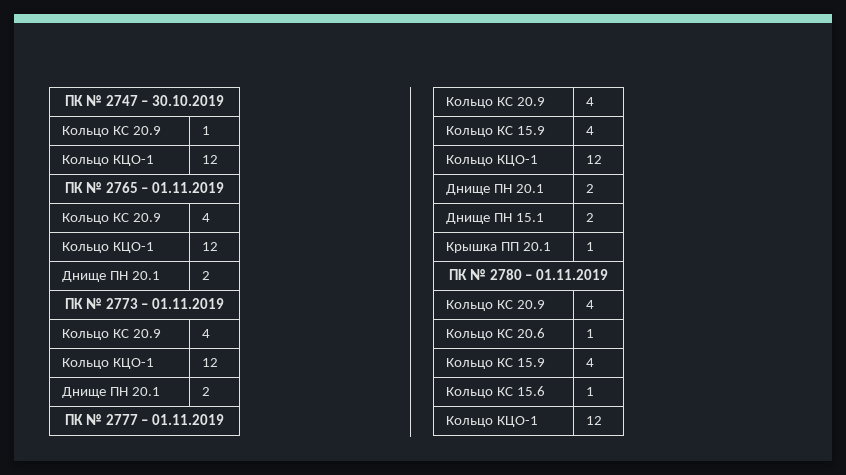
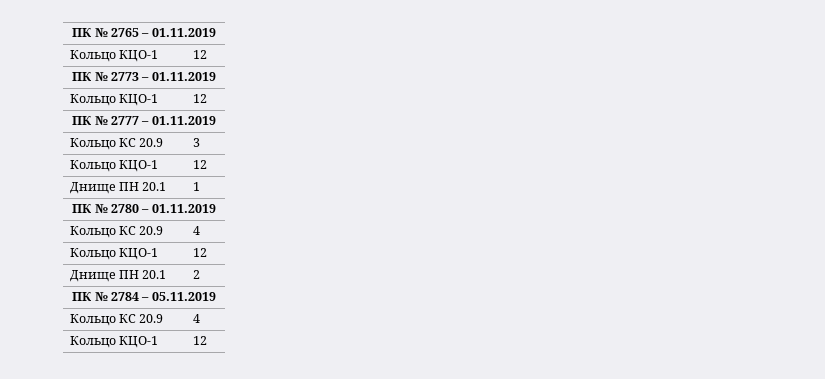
[64,95,225,106] [61,126,161,137] [201,126,210,135] [61,155,154,166] [201,155,218,164] [64,182,138,193] ПК № 2747 – 30.10.2019 // Кольцо КС 20.9 | 1 // Кольцо КЦО-1 | 12 // ПК № 2765 -> [72,28,216,37] [69,50,158,62] [192,50,207,59] [72,72,216,81] [69,94,158,106] [192,94,207,103] [72,116,216,125] [69,138,164,150] [192,138,200,147] [69,160,158,172] [192,160,207,169] [69,182,167,194] [192,182,200,191] [72,204,139,213] ПК № 2765 – 01.11.2019 // Кольцо КЦО-1 | 12 // ПК № 2773 – 01.11.2019 // Кольцо КЦО-1 | 12 // ПК № 2777 – 01.11.2019 // Кольцо КС 20.9 | 3 // Кольцо КЦО-1 | 12 // Днище ПН 20.1 | 1 // ПК № 2780
[105,298,225,309] [61,329,161,340] [201,329,210,338] [61,358,154,369] [201,358,218,367] [61,387,160,398] [201,387,210,396] [64,414,225,425] [445,97,545,108] [585,97,594,106] [445,126,545,137] [585,126,594,135] [445,155,538,166] [585,155,602,164] [445,184,544,195] [585,184,594,193] [445,213,544,224] [585,213,594,222] [445,242,551,253] [585,242,594,251] [448,269,609,280] [445,300,545,311] [585,300,594,309] [445,328,545,340] [585,329,594,338] [445,358,545,369] [585,358,594,367] [445,386,545,398] [585,387,594,396] [445,416,538,427] [585,416,602,425] 2773 – 01.11.2019 // Кольцо КС 20.9 | 4 // Кольцо КЦО-1 | 12 // Днище ПН 20.1 | 2 // ПК № 2777 – 01.11.2019 // Кольцо КС 20.9 | 4 // Кольцо КС 15.9 | 4 // Кольцо КЦО-1 | 12 // Днище ПН 20.1 | 2 // Днище ПН 15.1 | 2 // Крышка ПП 20.1 | 1 // ПК № 2780 – 01.11.2019 // Кольцо КС 20.9 | 4 // Кольцо КС 20.6 | 1 // Кольцо КС 15.9 | 4 // Кольцо КС 15.6 | 1 // Кольцо КЦО-1 | 12 -> [111,292,216,301] [69,314,164,326] [192,314,200,323] [69,336,158,348] [192,336,207,345] 2784 – 05.11.2019 // Кольцо КС 20.9 | 4 // Кольцо КЦО-1 | 12

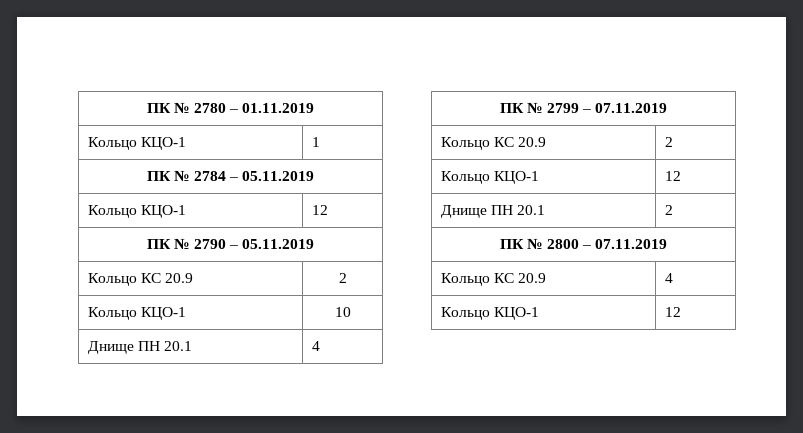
[72,28,216,37] [69,50,158,62] [192,50,207,59] [72,72,216,81] [69,94,158,106] [192,94,207,103] [72,116,216,125] [69,138,164,150] [192,138,200,147] [69,160,158,172] [192,160,207,169] [69,182,167,194] [192,182,200,191] [72,204,216,213] [69,226,164,238] [192,226,200,235] ПК № 2765 – 01.11.2019 // Кольцо КЦО-1 | 12 // ПК № 2773 – 01.11.2019 // Кольцо КЦО-1 | 12 // ПК № 2777 – 01.11.2019 // Кольцо КС 20.9 | 3 // Кольцо КЦО-1 | 12 // Днище ПН 20.1 | 1 // ПК № 2780 – 01.11.2019 // Кольцо КС 20.9 | 4 -> [146,102,315,113] [87,137,186,150] [311,137,320,147] [146,170,315,181] [87,205,186,218] [311,205,328,215] [146,238,315,249] [87,273,193,286] [338,273,347,283] [87,307,186,320] [334,307,351,317] [87,341,192,354] [311,341,320,351] [499,102,668,113] [440,137,546,150] [664,137,673,147] ПК № 2780 – 01.11.2019 // Кольцо КЦО-1 | 1 // ПК № 2784 – 05.11.2019 // Кольцо КЦО-1 | 12 // ПК № 2790 – 05.11.2019 // Кольцо КС 20.9 | 2 // Кольцо КЦО-1 | 10 // Днище ПН 20.1 | 4 // ПК № 2799 – 07.11.2019 // Кольцо КС 20.9 | 2
[111,292,216,301] 2784 – 05.11.2019 -> [547,239,668,249] 2800 – 07.11.2019

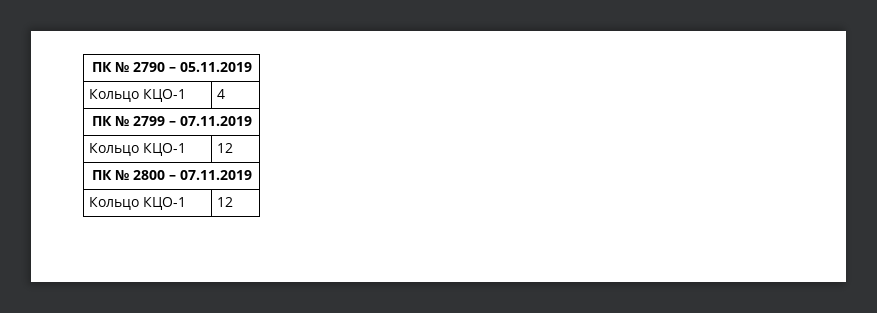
[146,102,315,113] [87,137,186,150] [311,137,320,147] [146,170,315,181] [87,205,186,218] [311,205,328,215] [146,238,315,249] [87,273,193,286] [338,273,347,283] [87,307,186,320] [334,307,351,317] [87,341,192,354] ПК № 2780 – 01.11.2019 // Кольцо КЦО-1 | 1 // ПК № 2784 – 05.11.2019 // Кольцо КЦО-1 | 12 // ПК № 2790 – 05.11.2019 // Кольцо КС 20.9 | 2 // Кольцо КЦО-1 | 10 // Днище ПН 20.1 -> [91,62,252,72] [89,89,187,102] ПК № 2790 – 05.11.2019 // Кольцо КЦО-1
[440,137,546,150] [664,137,673,147] [440,171,539,184] [664,171,681,181] [440,205,545,218] [664,205,673,215] // Кольцо КС 20.9 | 2 // Кольцо КЦО-1 | 12 // Днище ПН 20.1 | 2 -> [89,143,187,156] [217,143,234,153] // Кольцо КЦО-1 | 12
[440,273,546,286] [664,273,673,283] // Кольцо КС 20.9 | 4 -> (252, 175) none

